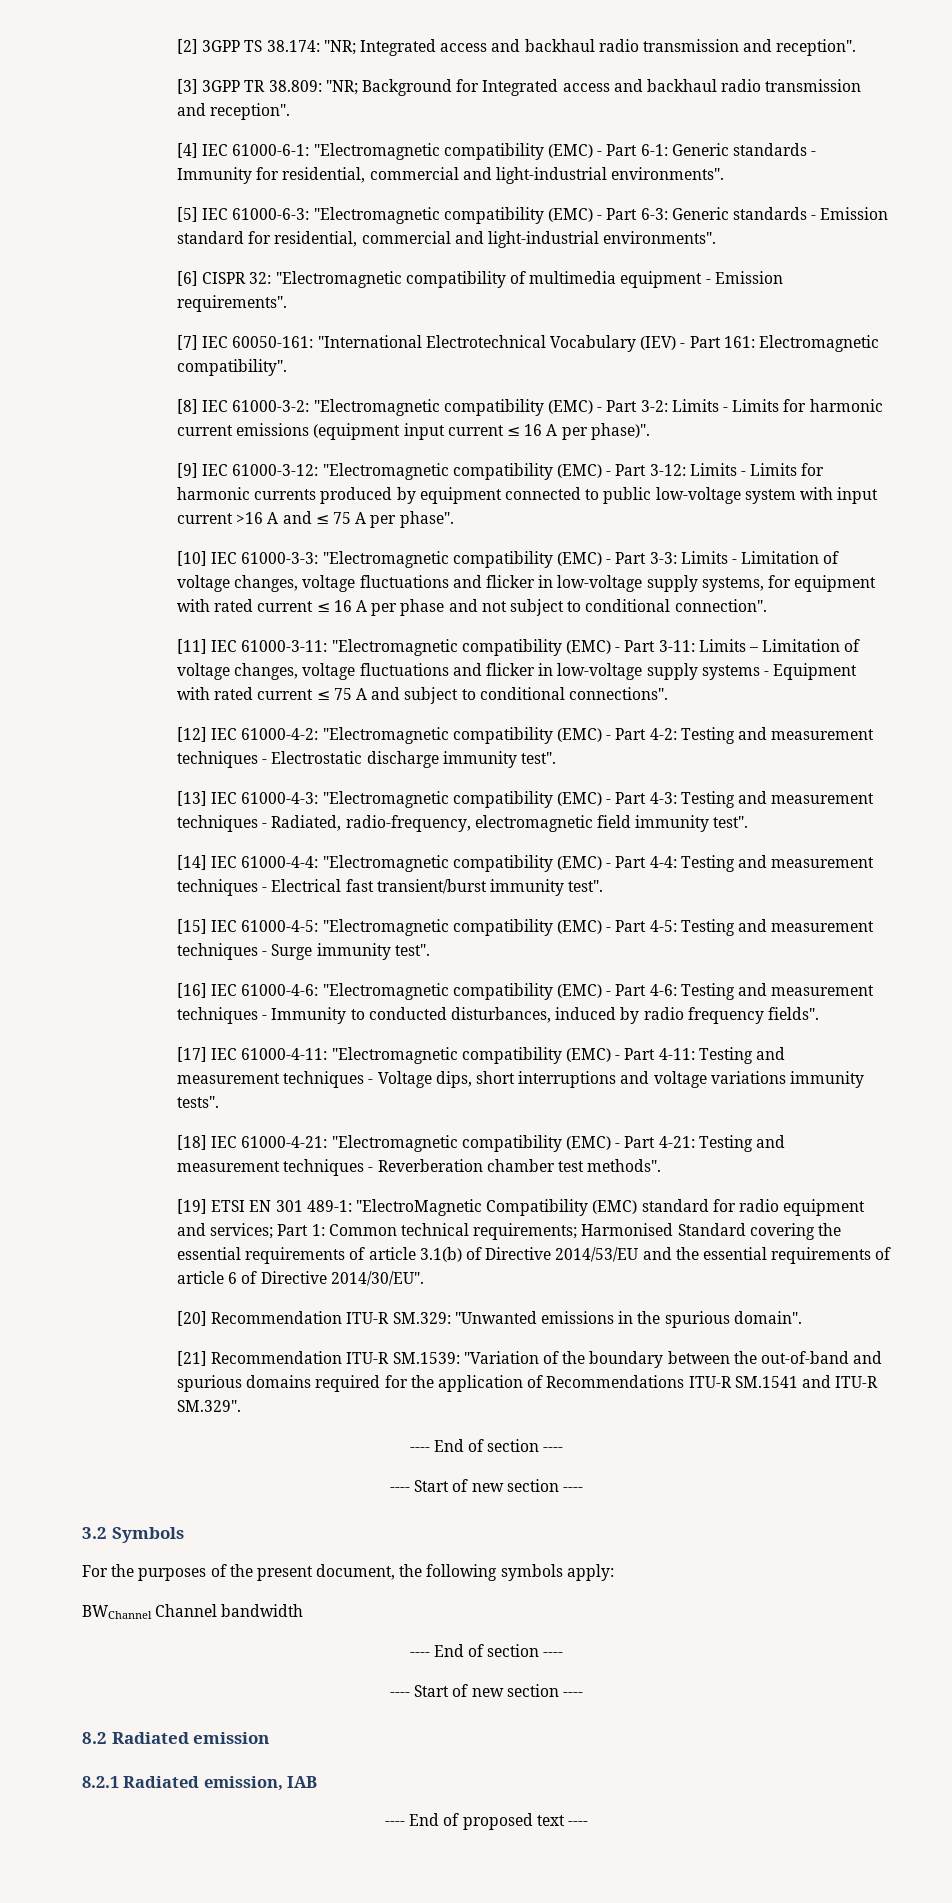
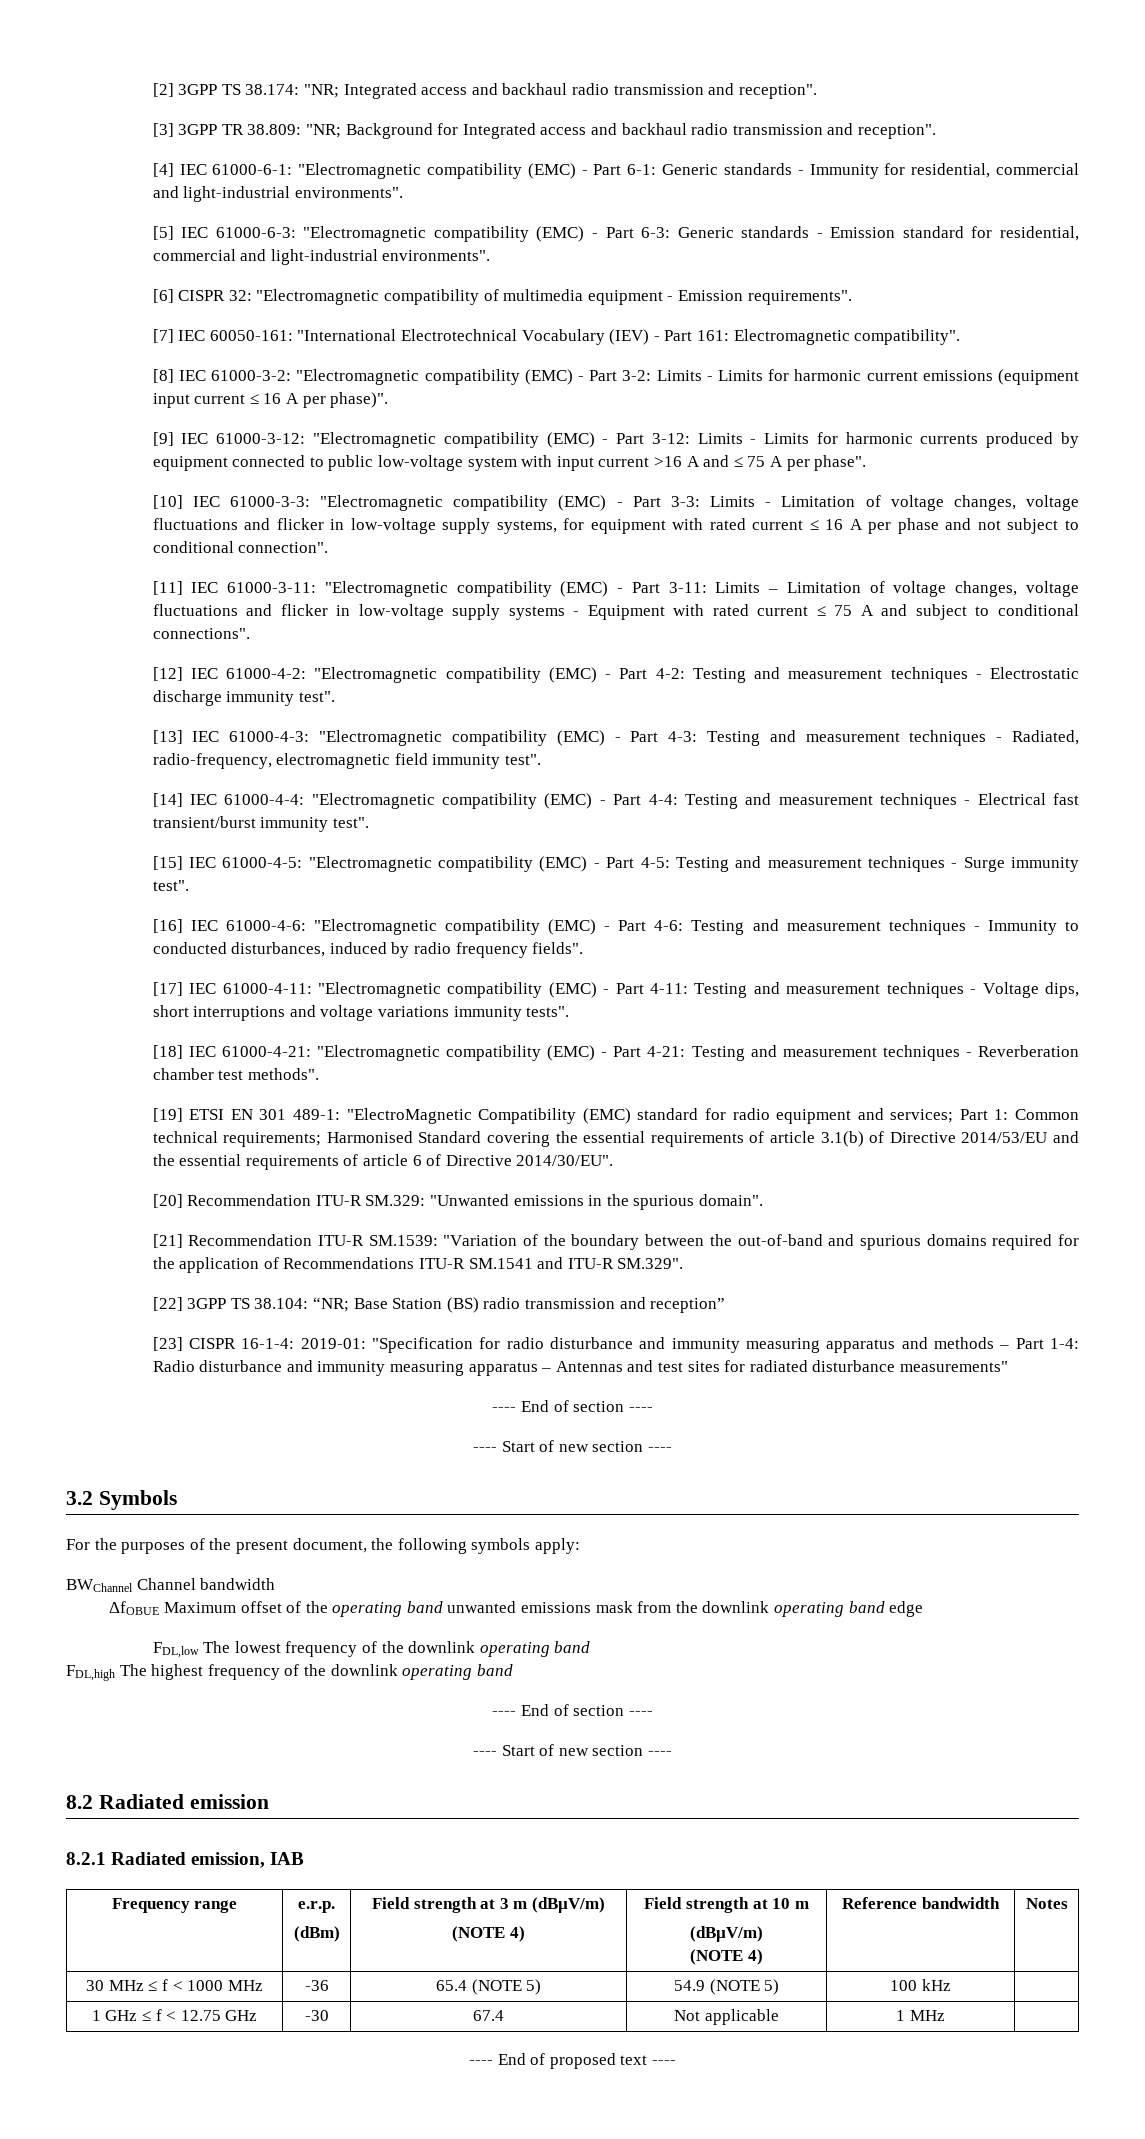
(242, 1406) none -> [152,1297,726,1313] [152,1337,1079,1353] [152,1360,1008,1376] // [22] 3GPP TS 38.104: “NR; Base Station (BS) radio transmission and reception” // [23] CISPR 16-1-4: 2019-01: "Specification for radio disturbance and immunity measuring apparatus and methods – Part 1-4: Radio disturbance and immunity measuring apparatus – Antennas and test sites for radiated disturbance measurements"
(304, 1610) none -> [109,1601,924,1617] [152,1641,591,1658] [66,1664,513,1681] // ΔfOBUE Maximum offset of the operating band unwanted emissions mask from the downlink operating band edge // FDL,low The lowest frequency of the downlink operating band // FDL,high The highest frequency of the downlink operating band
(318, 1782) none -> [111,1898,238,1913] [298,1901,335,1913] [293,1926,340,1942] [372,1897,605,1913] [452,1926,525,1942] [644,1897,809,1913] [690,1926,763,1942] [690,1949,763,1965] [842,1897,1000,1909] [1025,1898,1068,1909] [86,1979,263,1991] [304,1980,329,1991] [435,1979,542,1995] [673,1979,780,1995] [890,1979,951,1991] [91,2009,258,2021] [304,2010,329,2021] [473,2010,504,2021] [674,2009,779,2025] [896,2010,945,2021] // Frequency range | e.r.p. // (dBm) | Field strength at 3 m (dBµV/m) // (NOTE 4) | Field strength at 10 m // (dBµV/m) // (NOTE 4) | Reference bandwidth | Notes // 30 MHz ≤ f < 1000 MHz | -36 | 65.4 (NOTE 5) | 54.9 (NOTE 5) | 100 kHz | // 1 GHz ≤ f < 12.75 GHz | -30 | 67.4 | Not applicable | 1 MHz |

